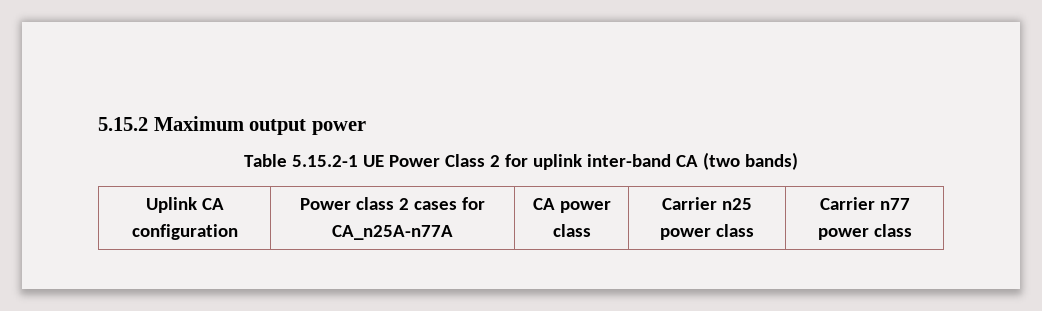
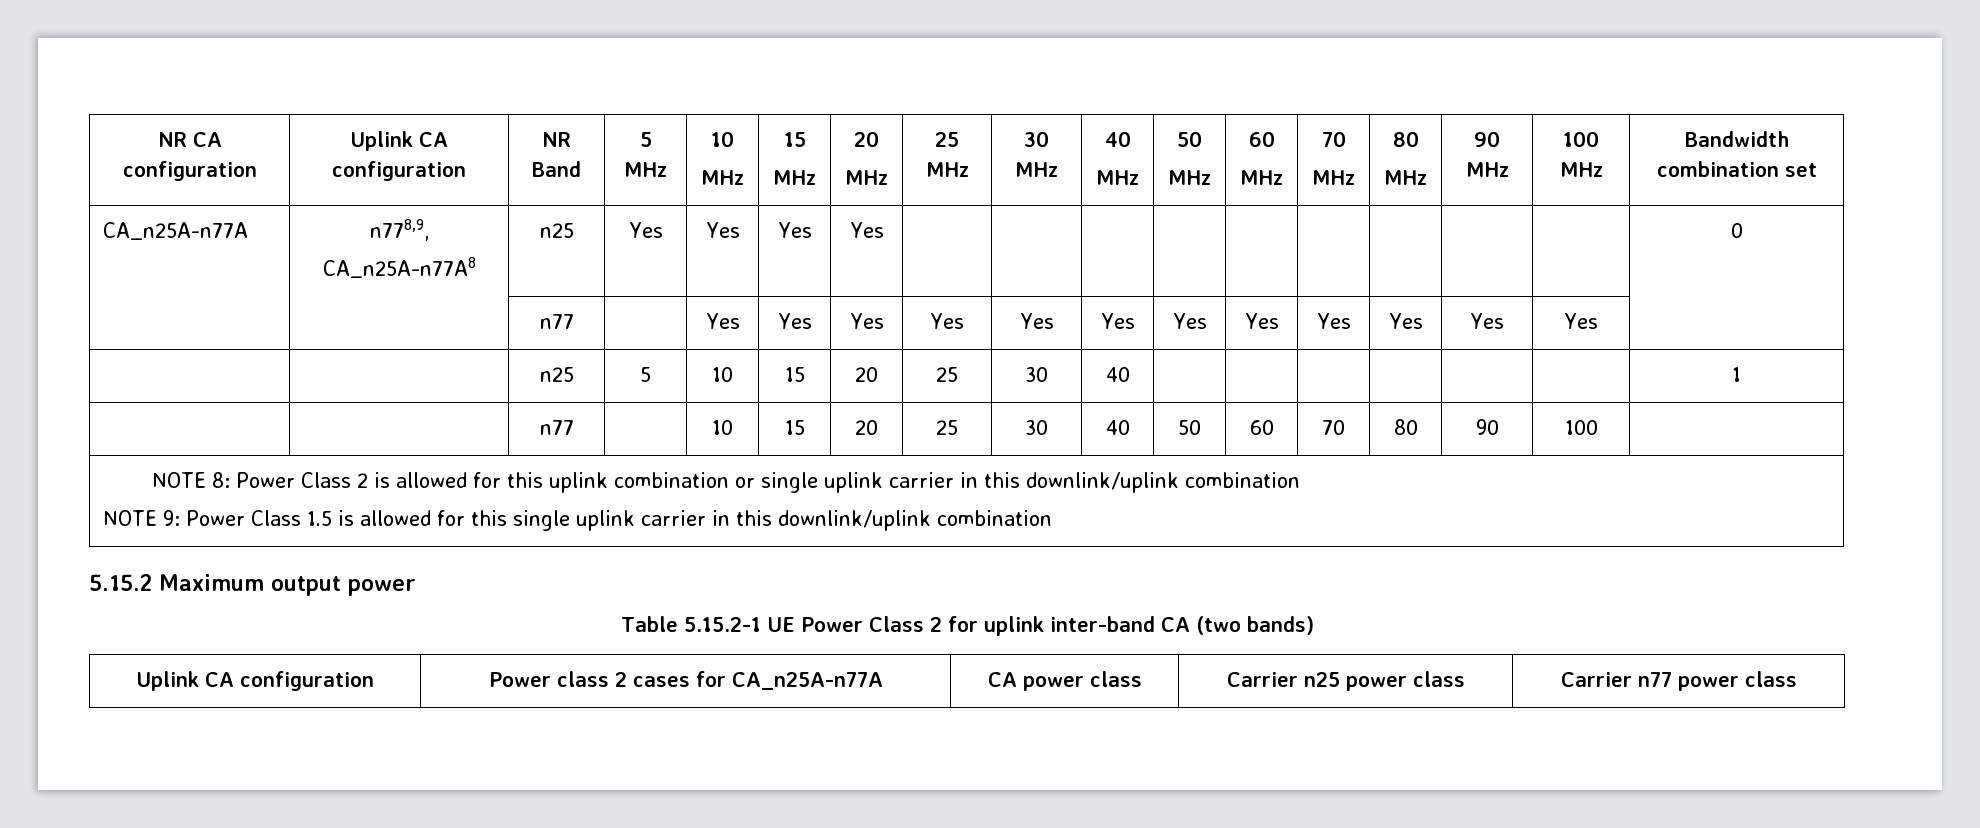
(98, 124) none -> [157,132,222,147] [122,161,257,181] [350,131,448,151] [332,161,466,181] [542,132,571,147] [532,161,581,177] [639,132,652,147] [624,162,667,177] [711,131,734,147] [701,170,744,185] [783,132,806,147] [773,170,816,185] [854,131,879,147] [845,170,888,185] [935,132,959,147] [925,162,969,177] [1024,131,1049,147] [1015,162,1058,177] [1104,131,1131,147] [1096,170,1139,185] [1177,131,1202,147] [1168,170,1211,185] [1248,131,1275,147] [1240,170,1283,185] [1321,131,1346,147] [1312,170,1355,185] [1392,131,1419,147] [1384,170,1427,185] [1474,131,1500,147] [1465,162,1509,177] [1563,131,1599,147] [1559,162,1603,177] [1684,131,1789,147] [1656,161,1817,177] [103,222,249,240] [369,219,429,241] [322,257,476,278] [539,223,574,238] [628,222,663,238] [705,222,740,238] [777,222,812,238] [849,222,884,238] [1730,223,1743,238] [539,314,574,329] [705,313,740,329] [777,313,812,329] [849,313,884,329] [930,313,965,329] [1019,313,1054,329] [1100,313,1135,329] [1172,313,1207,329] [1244,313,1279,329] [1316,313,1351,329] [1388,313,1423,329] [1470,313,1505,329] [1564,313,1599,329] [539,367,574,382] [640,367,651,382] [712,367,733,382] [784,367,805,382] [855,367,878,382] [936,367,958,382] [1025,367,1048,382] [1105,367,1130,382] [1732,367,1741,382] [539,420,574,435] [712,420,733,435] [784,420,805,435] [855,420,878,435] [936,420,958,435] [1025,420,1048,435] [1105,420,1130,435] [1178,420,1201,435] [1249,420,1274,435] [1322,420,1345,435] [1393,419,1418,435] [1475,419,1499,435] [1564,420,1598,435] [151,472,1300,493] [103,510,1053,531] NR CA configuration | Uplink CA configuration | NR Band | 5 MHz | 10 // MHz | 15 // MHz | 20 // MHz | 25 MHz | 30 MHz | 40 // MHz | 50 // MHz | 60 // MHz | 70 // MHz | 80 // MHz | 90 MHz | 100 MHz | Bandwidth combination set // CA_n25A-n77A | n778,9, // CA_n25A-n77A8 | n25 | Yes | Yes | Yes | Yes | | | | | | | | | | 0 // | | n77 | | Yes | Yes | Yes | Yes | Yes | Yes | Yes | Yes | Yes | Yes | Yes | Yes | // | | n25 | 5 | 10 | 15 | 20 | 25 | 30 | 40 | | | | | | | 1 // | | n77 | | 10 | 15 | 20 | 25 | 30 | 40 | 50 | 60 | 70 | 80 | 90 | 100 | // NOTE 8: Power Class 2 is allowed for this uplink combination or single uplink carrier in this downlink/uplink combination // NOTE 9: Power Class 1.5 is allowed for this single uplink carrier in this downlink/uplink combination //

